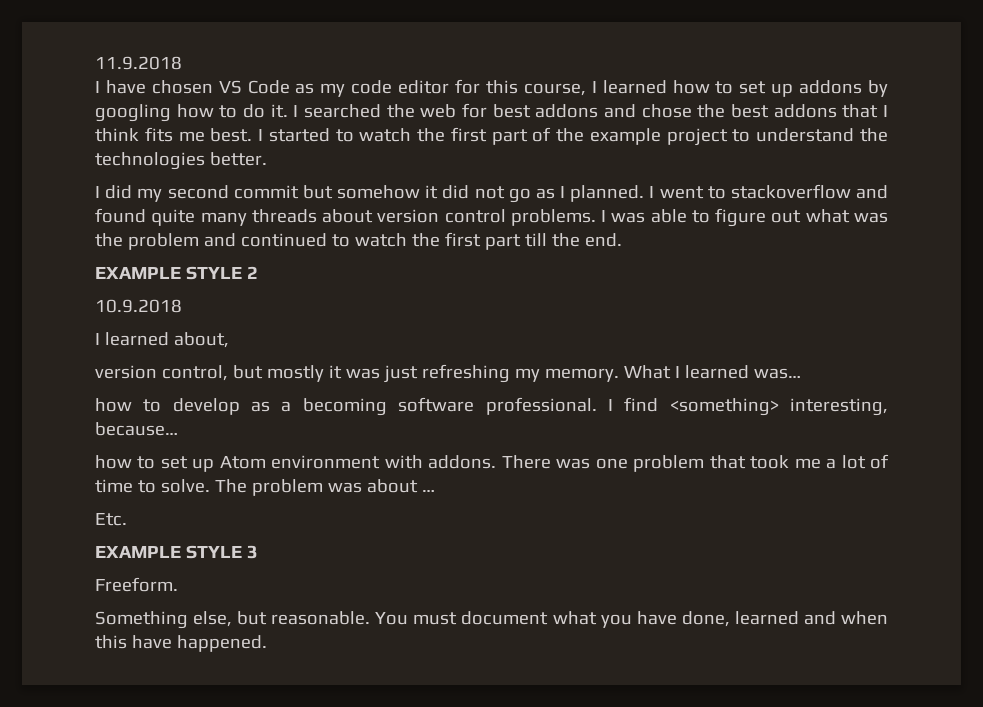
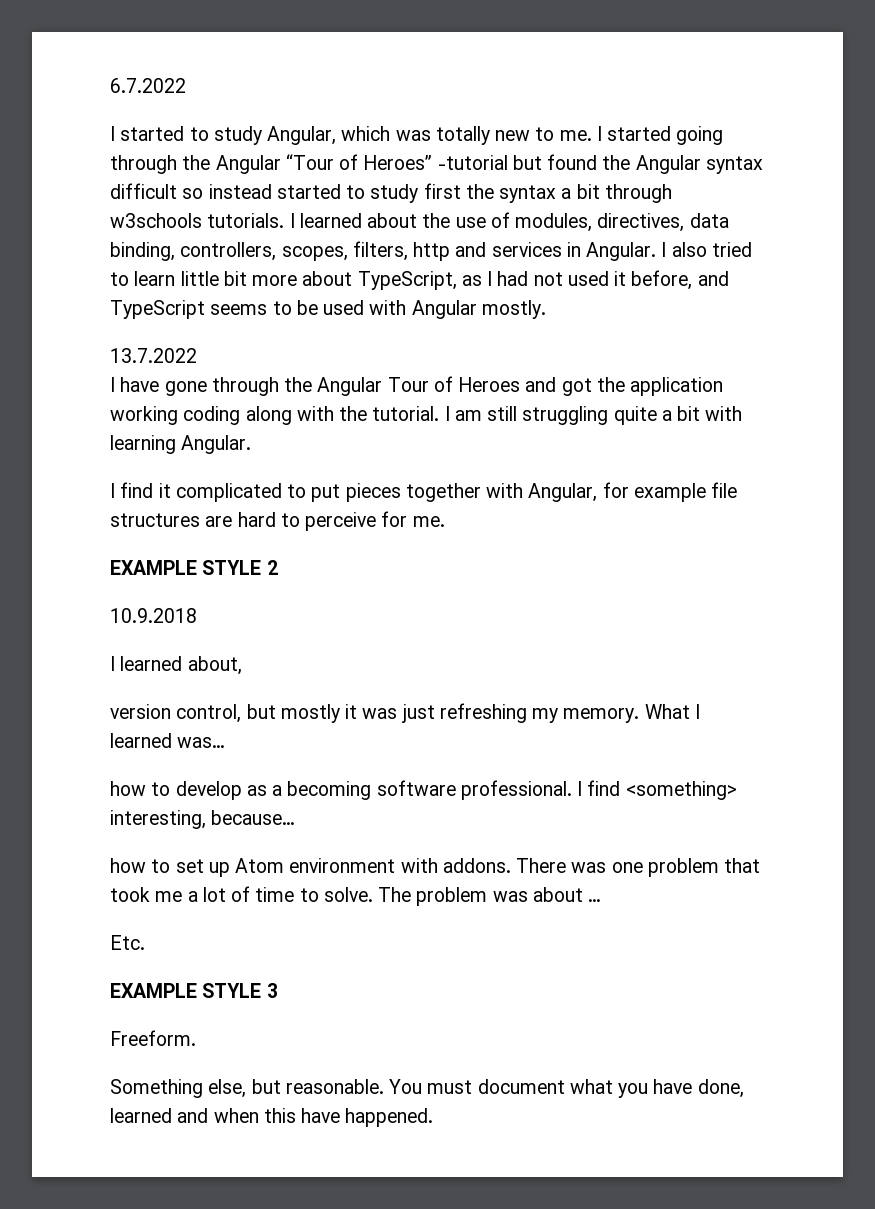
[95,56,182,70] [95,79,889,97] [95,103,888,122] [95,127,888,146] [95,152,267,170] [95,184,888,203] [95,208,888,227] [95,232,622,250] 11.9.2018 // I have chosen VS Code as my code editor for this course, I learned how to set up addons by googling how to do it. I searched the web for best addons and chose the best addons that I think fits me best. I started to watch the first part of the example project to understand the technologies better. // I did my second commit but somehow it did not go as I planned. I went to stackoverflow and found quite many threads about version control problems. I was able to figure out what was the problem and continued to watch the first part till the end. -> [110,78,186,93] [110,126,724,145] [110,154,763,174] [110,183,672,203] [110,212,729,232] [110,241,752,261] [110,270,729,290] [110,300,546,319] [110,348,197,363] [110,376,724,396] [110,406,743,425] [110,435,252,454] [110,482,738,502] [110,511,445,531] 6.7.2022 // I started to study Angular, which was totally new to me. I started going through the Angular “Tour of Heroes” -tutorial but found the Angular syntax difficult so instead started to study first the syntax a bit through w3schools tutorials. I learned about the use of modules, directives, data binding, controllers, scopes, filters, http and services in Angular. I also tried to learn little bit more about TypeScript, as I had not used it before, and TypeScript seems to be used with Angular mostly. // 13.7.2022 // I have gone through the Angular Tour of Heroes and got the application working coding along with the tutorial. I am still struggling quite a bit with learning Angular. // I find it complicated to put pieces together with Angular, for example file structures are hard to perceive for me.

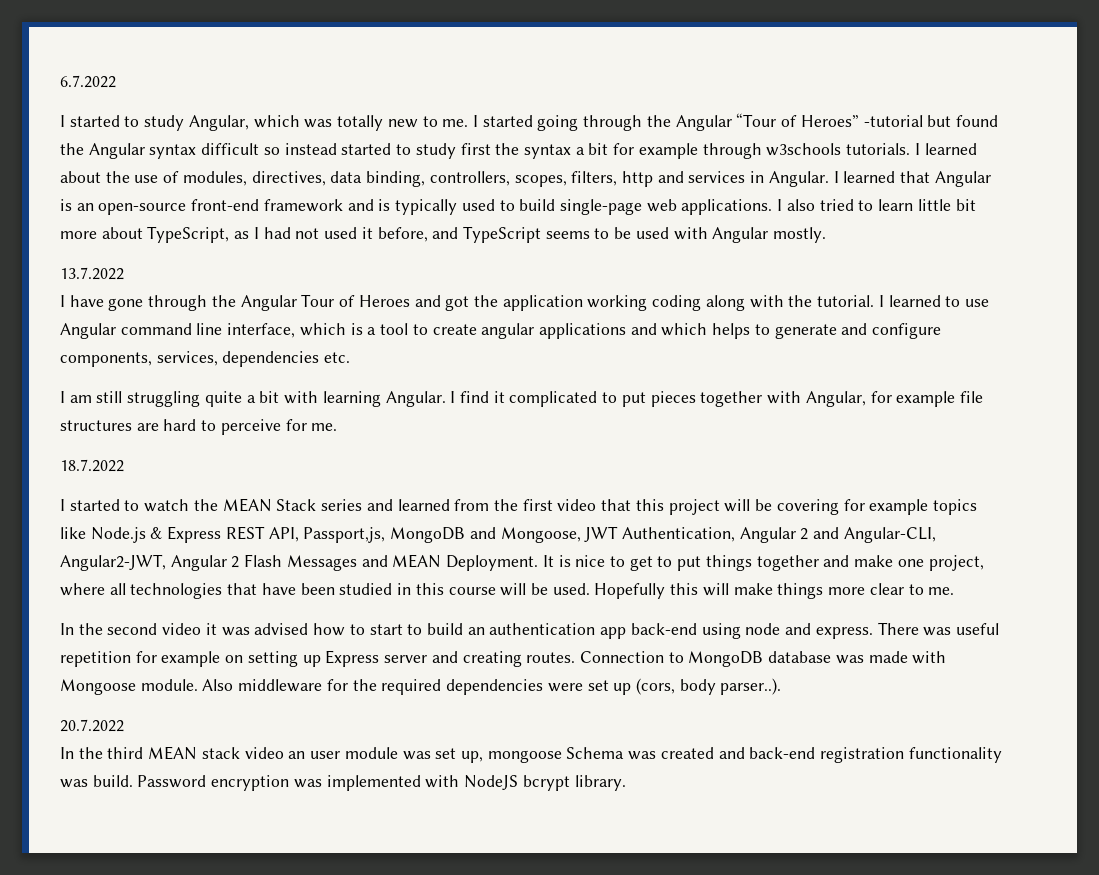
(600, 191) none -> [613,143,698,159] for example
(667, 249) none -> [843,171,991,187] [60,199,783,215] learned that Angular is an open-source front-end framework and is typically used to build single-page web applications. I
(450, 413) none -> [888,295,989,307] [60,323,942,339] [60,351,351,367] [60,391,65,403] learned to use Angular command line interface, which is a tool to create angular applications and which helps to generate and configure components, services, dependencies etc. // I
(252, 444) // -> (446, 399) none
[110,560,278,575] [110,608,197,623] [110,656,242,675] [110,703,700,723] [110,733,226,748] [110,780,737,800] [110,810,296,829] [110,858,761,877] [110,886,602,906] [110,935,145,950] [110,983,278,998] [110,1030,196,1046] [110,1079,744,1098] [110,1108,434,1127] EXAMPLE STYLE 2 // 10.9.2018 // I learned about, // version control, but mostly it was just refreshing my memory. What I learned was… // how to develop as a becoming software professional. I find <something> interesting, because… // how to set up Atom environment with addons. There was one problem that took me a lot of time to solve. The problem was about … // Etc. // EXAMPLE STYLE 3 // Freeform. // Something else, but reasonable. You must document what you have done, learned and when this have happened. -> [60,459,124,472] [60,498,977,515] [60,526,936,543] [60,554,984,571] [60,583,955,599] [60,622,999,639] [60,650,947,667] [60,678,782,695] [60,719,124,732] [60,746,1002,763] [60,775,626,791] 18.7.2022 // I started to watch the MEAN Stack series and learned from the first video that this project will be covering for example topics like Node.js & Express REST API, Passport,js, MongoDB and Mongoose, JWT Authentication, Angular 2 and Angular-CLI, Angular2-JWT, Angular 2 Flash Messages and MEAN Deployment. It is nice to get to put things together and make one project, where all technologies that have been studied in this course will be used. Hopefully this will make things more clear to me. // In the second video it was advised how to start to build an authentication app back-end using node and express. There was useful repetition for example on setting up Express server and creating routes. Connection to MongoDB database was made with Mongoose module. Also middleware for the required dependencies were set up (cors, body parser..). // 20.7.2022 // In the third MEAN stack video an user module was set up, mongoose Schema was created and back-end registration functionality was build. Password encryption was implemented with NodeJS bcrypt library.

